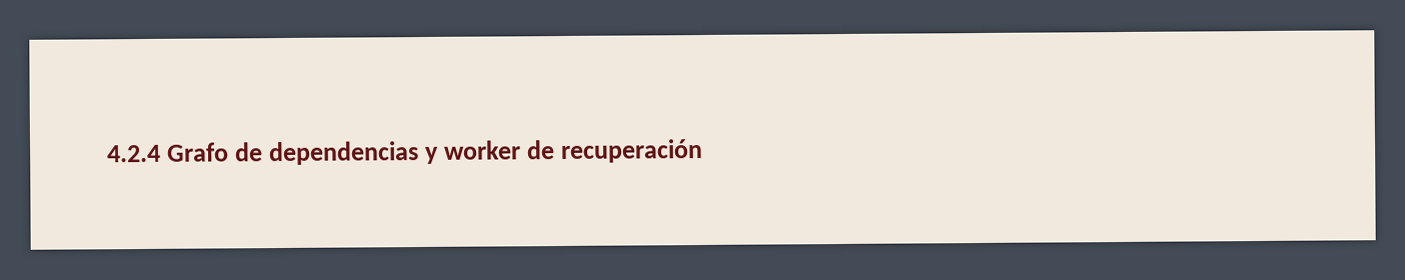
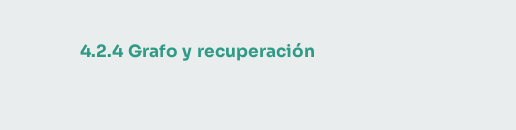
[235,140,556,166] de dependencias y worker de -> [182,47,193,61] y

